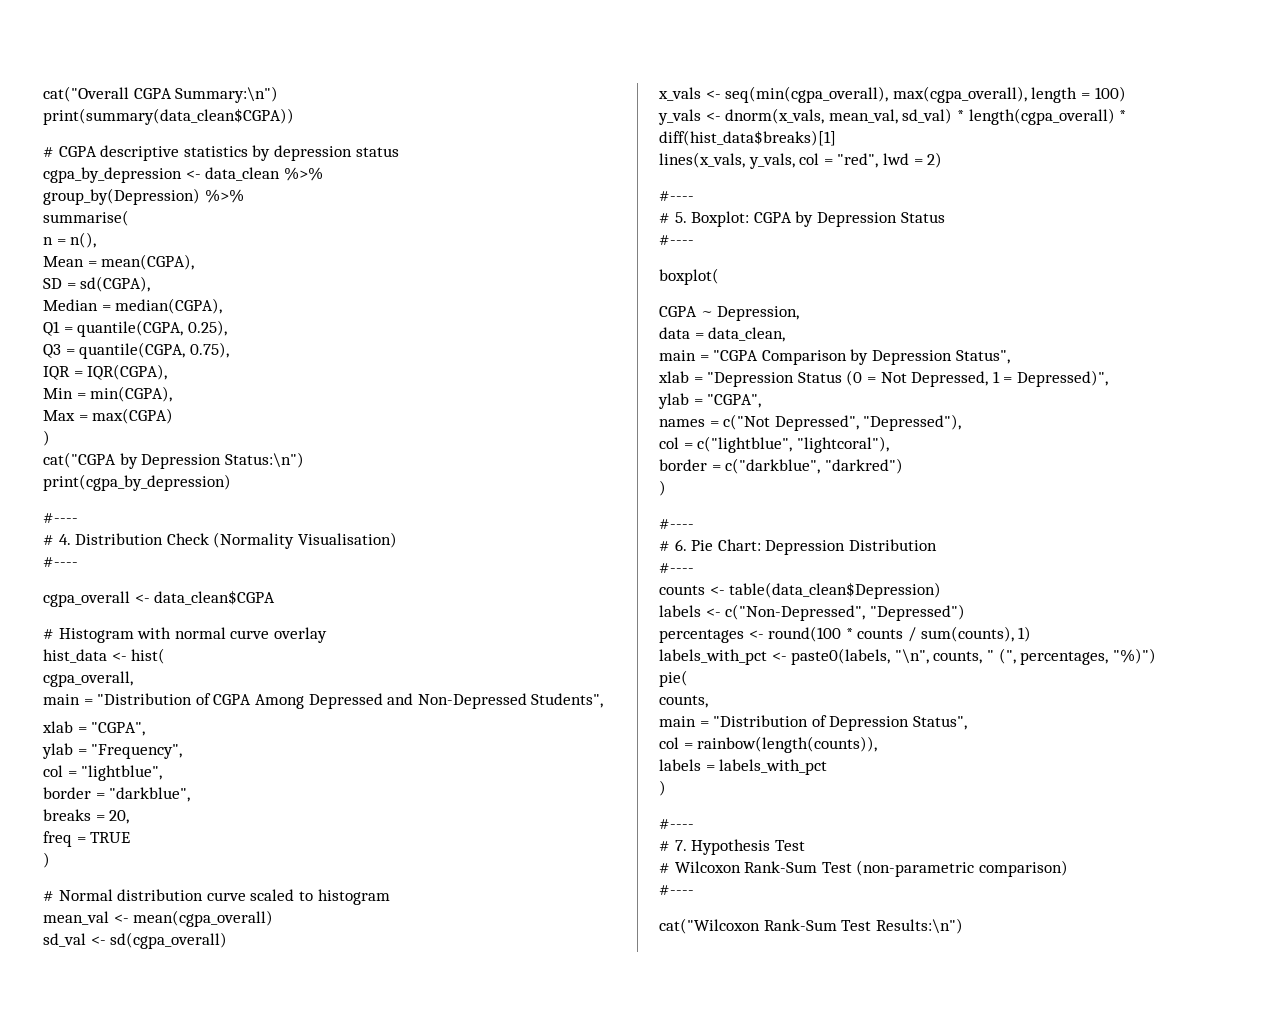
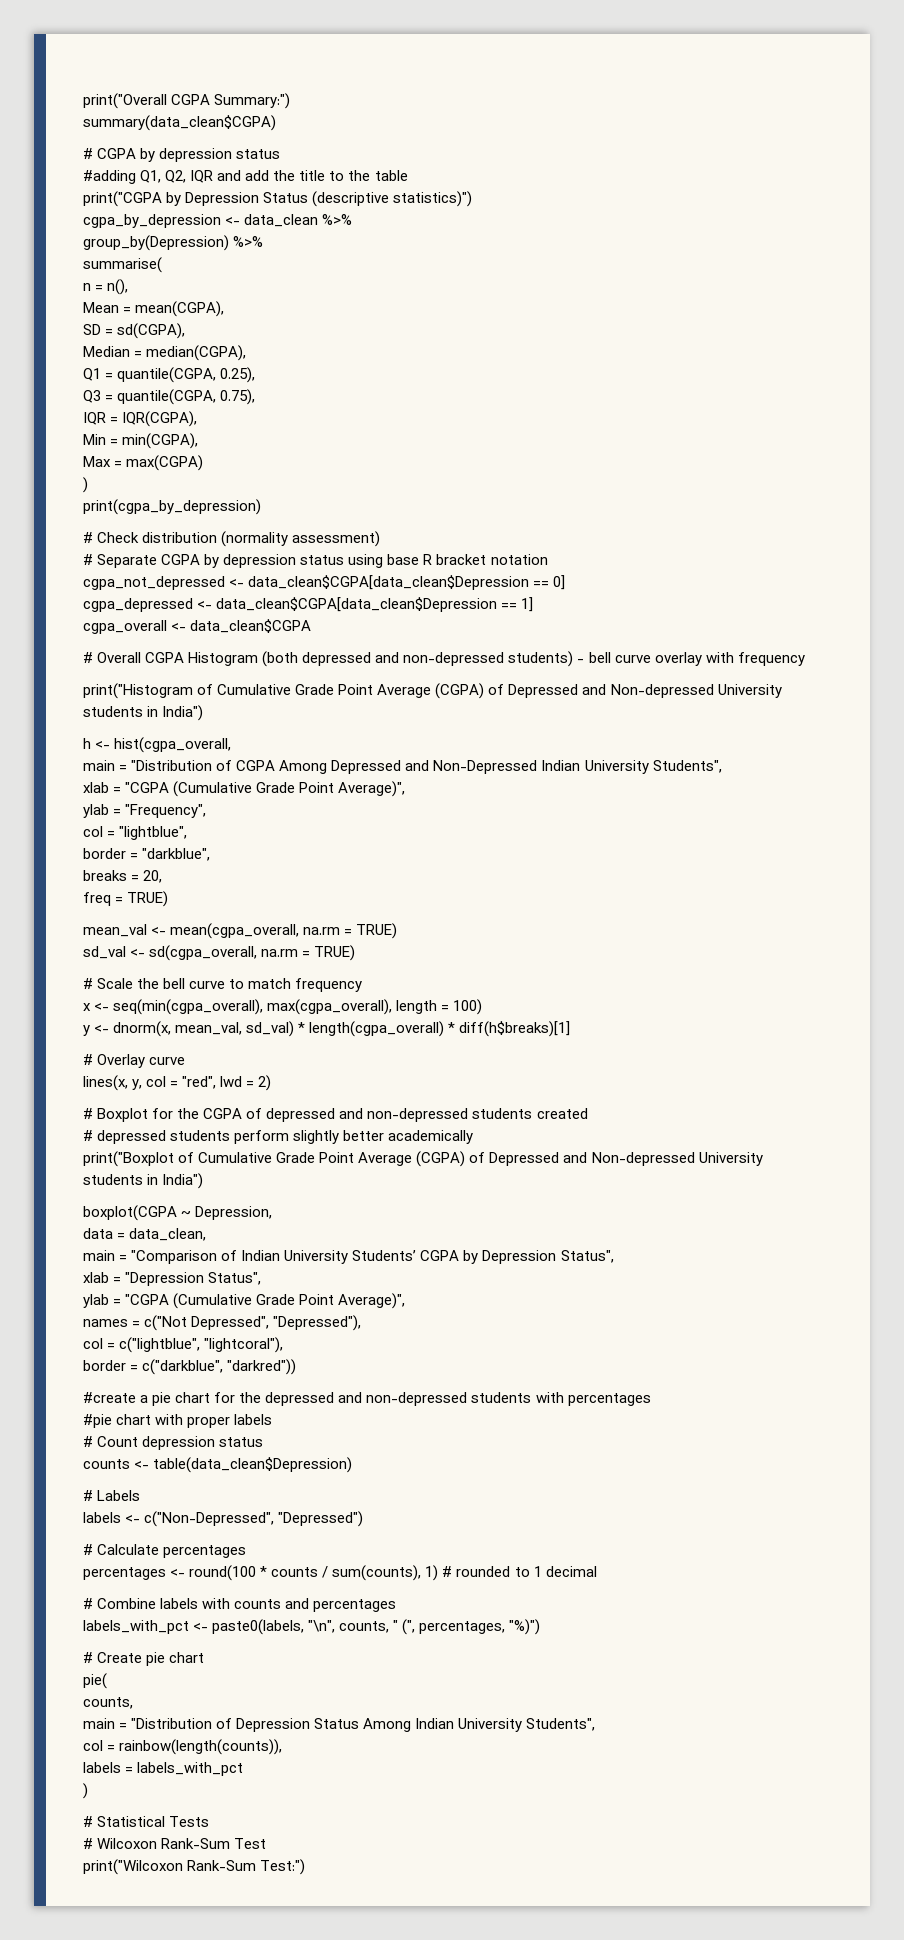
[43,86,279,103] [43,108,294,125] cat("Overall CGPA Summary:\n") // print(summary(data_clean$CGPA)) -> [83,93,291,109] [83,115,276,131] print("Overall CGPA Summary:") // summary(data_clean$CGPA)
[100,145,399,161] descriptive statistics by depression status -> [140,148,281,162] [83,170,408,184] [83,191,473,207] by depression status // #adding Q1, Q2, IQR and add the title to the table // print("CGPA by Depression Status (descriptive statistics)")
[43,452,304,469] [43,474,231,491] [43,513,78,523] [43,532,397,549] [43,557,78,567] [43,590,276,607] [43,627,327,643] [43,648,166,664] [43,671,133,687] cat("CGPA by Depression Status:\n") // print(cgpa_by_depression) // #---- // # 4. Distribution Check (Normality Visualisation) // #---- // cgpa_overall <- data_clean$CGPA // # Histogram with normal curve overlay // hist_data <- hist( // cgpa_overall, -> [83,499,261,515] [83,531,381,547] [83,554,548,568] [83,575,566,590] [83,597,534,612] [83,619,312,634] [83,651,805,667] [83,683,782,699] [83,705,204,721] [83,737,232,753] print(cgpa_by_depression) // # Check distribution (normality assessment) // # Separate CGPA by depression status using base R bracket notation // cgpa_not_depressed <- data_clean$CGPA[data_clean$Depression == 0] // cgpa_depressed <- data_clean$CGPA[data_clean$Depression == 1] // cgpa_overall <- data_clean$CGPA // # Overall CGPA Histogram (both depressed and non-depressed students) - bell curve overlay with frequency // print("Histogram of Cumulative Grade Point Average (CGPA) of Depressed and Non-depressed University students in India") // h <- hist(cgpa_overall,
(527, 701) none -> [541,760,649,774] Indian University
[91,722,146,736] "CGPA", -> [125,781,406,797] "CGPA (Cumulative Grade Point Average)",
[90,832,131,843] [43,852,50,868] [43,889,390,905] [43,910,274,927] [43,932,228,949] [658,87,701,101] TRUE // ) // # Normal distribution curve scaled to histogram // mean_val <- mean(cgpa_overall) // sd_val <- sd(cgpa_overall) // x_vals -> [127,891,169,907] [83,923,398,939] [83,945,356,961] [83,978,363,992] [83,1003,91,1011] TRUE) // mean_val <- mean(cgpa_overall, na.rm = TRUE) // sd_val <- sd(cgpa_overall, na.rm = TRUE) // # Scale the bell curve to match frequency // x
[658,108,825,125] y_vals <- dnorm(x_vals, -> [83,1021,172,1037] y <- dnorm(x,
[659,130,836,146] [659,152,795,169] diff(hist_data$breaks)[1] // lines(x_vals, y_vals, -> [459,1021,571,1037] [83,1054,186,1068] [83,1075,143,1091] diff(h$breaks)[1] // # Overlay curve // lines(x, y,
[659,191,694,201] [659,211,945,227] [659,235,694,245] [659,268,719,285] [659,306,697,317] #---- // # 5. Boxplot: CGPA by Depression Status // #---- // boxplot( // CGPA -> [83,1108,588,1122] [83,1130,474,1144] [83,1151,763,1167] [83,1173,204,1189] [83,1205,177,1221] # Boxplot for the CGPA of depressed and non-depressed students created // # depressed students perform slightly better academically // print("Boxplot of Cumulative Grade Point Average (CGPA) of Depressed and Non-depressed University students in India") // boxplot(CGPA
[713,350,847,365] "CGPA Comparison -> [131,1250,460,1264] "Comparison of Indian University Students’ CGPA
[797,370,1108,387] [658,393,762,409] Status (0 = Not Depressed, 1 = Depressed)", // ylab = "CGPA", -> [208,1272,262,1285] [83,1293,406,1309] Status", // ylab = "CGPA (Cumulative Grade Point Average)",
[824,458,903,474] [659,480,666,496] [659,519,694,529] [659,539,937,555] [659,563,694,573] "darkred") // ) // #---- // # 6. Pie Chart: Depression Distribution // #---- -> [227,1359,297,1375] [83,1392,651,1406] [83,1414,273,1428] [83,1436,264,1450] "darkred")) // #create a pie chart for the depressed and non-depressed students with percentages // #pie chart with proper labels // # Count depression status
(942, 590) none -> [83,1490,141,1501] // # Labels
(965, 612) none -> [83,1544,247,1558] // # Calculate percentages
(1032, 634) none -> [442,1566,597,1577] [83,1598,397,1612] # rounded to 1 decimal // # Combine labels with counts and percentages
(1156, 656) none -> [83,1652,205,1666] // # Create pie chart
[912,716,967,730] Status", -> [314,1718,596,1732] Status Among Indian University Students",
[659,819,694,829] [659,839,805,855] // #---- // # 7. Hypothesis Test -> [83,1816,210,1827] // # Statistical Tests
[856,860,1068,877] [659,885,694,895] [659,918,963,934] (non-parametric comparison) // #---- // cat("Wilcoxon Rank-Sum Test Results:\n") -> [83,1859,306,1875] // print("Wilcoxon Rank-Sum Test:")

